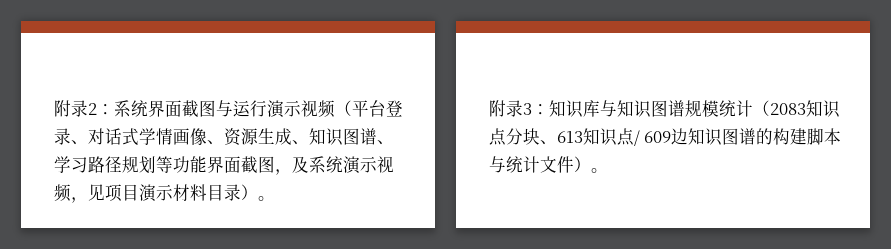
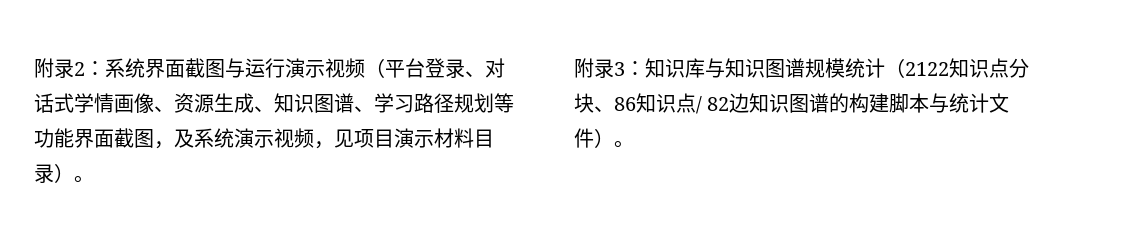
[770,103,806,115] 2083 -> [905,62,949,76] 2122
[557,131,583,143] 613 -> [614,97,636,111] 86
[644,131,672,143] 609 -> [707,97,730,111] 82

